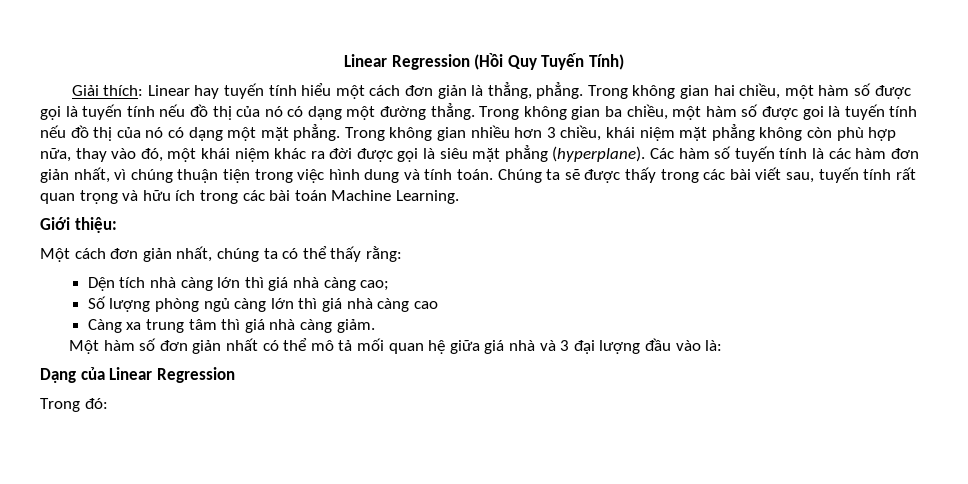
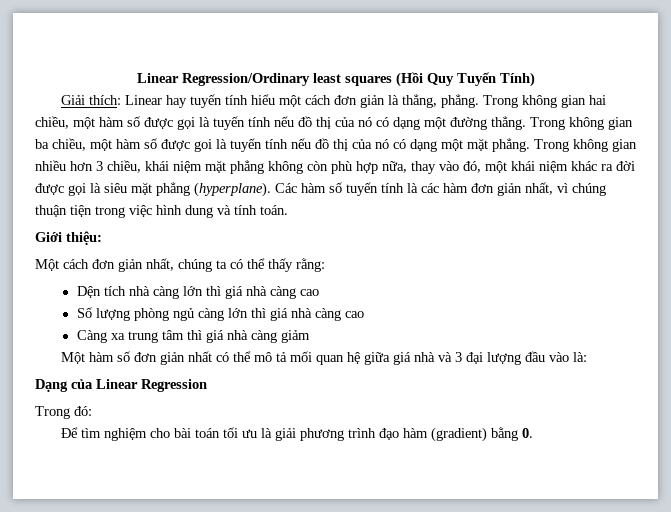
[344,54,470,70] Linear Regression -> [136,73,392,86] Linear Regression/Ordinary least squares
[497,167,916,183] [40,190,459,204] Chúng ta sẽ được thấy trong các bài viết sau, tuyến tính rất quan trọng và hữu ích trong các bài toán Machine Learning. -> (288, 210) none
[360,280,390,291] cao; -> [299,289,319,296] cao
[336,319,375,333] giảm. -> [280,330,310,343] giảm
(108, 403) none -> [60,427,533,442] // Để tìm nghiệm cho bài toán tối ưu là giải phương trình đạo hàm (gradient) bằng 0.

